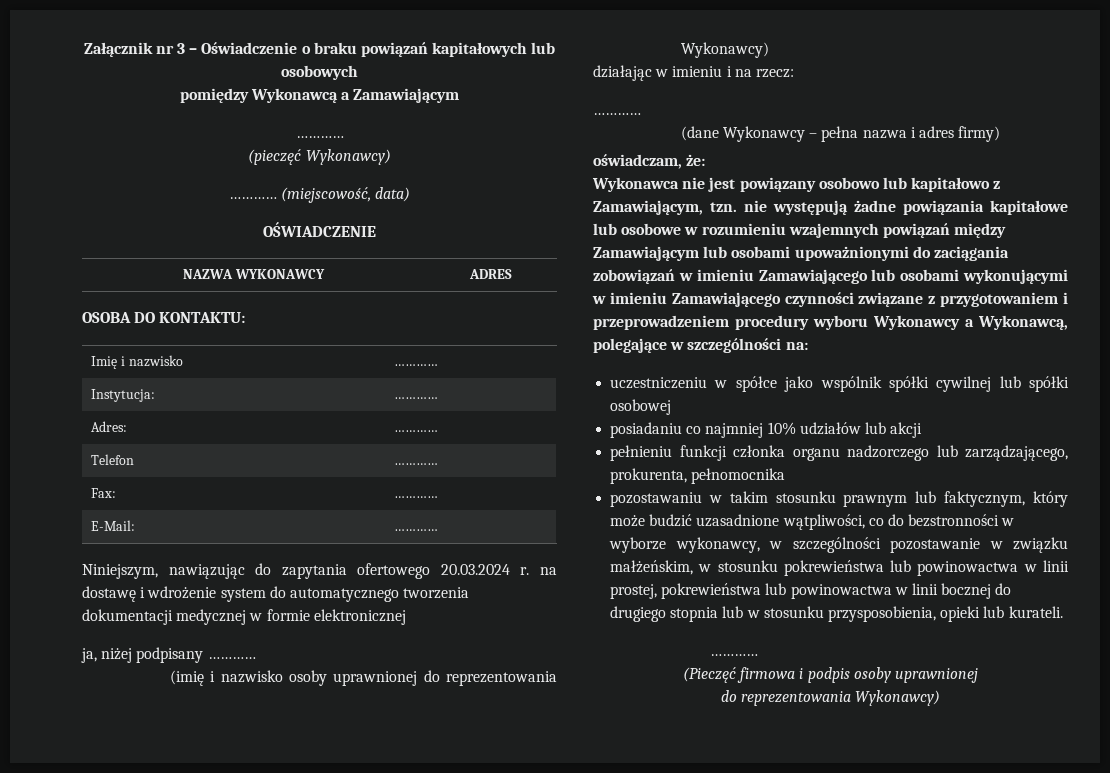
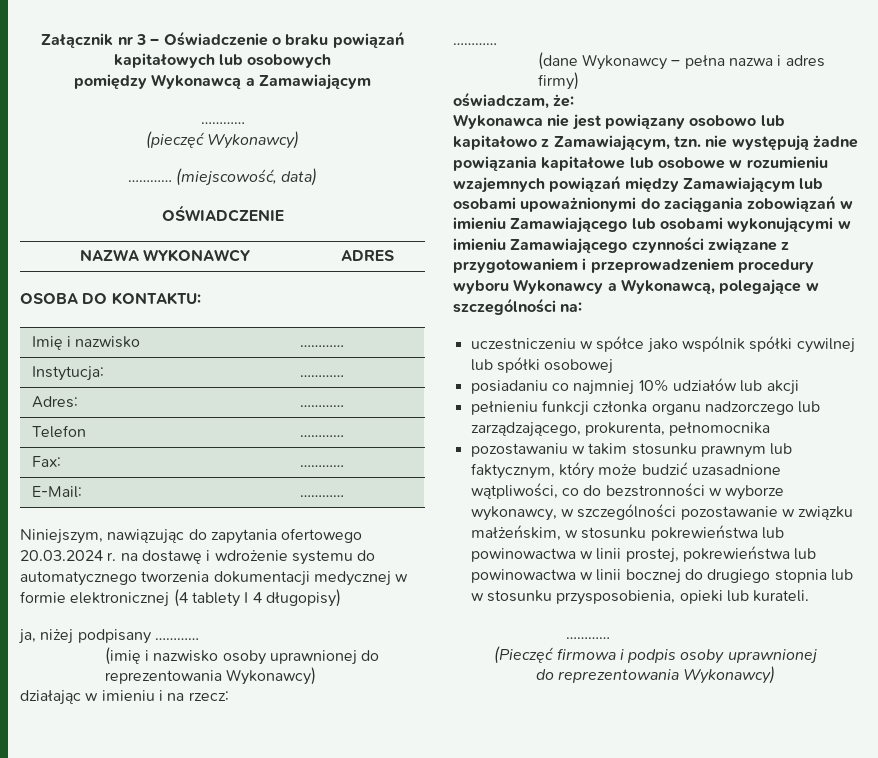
[220,588,266,602] system -> [291,550,353,565] systemu
(406, 617) none -> [173,589,341,607] (4 tablety I 4 długopisy)

